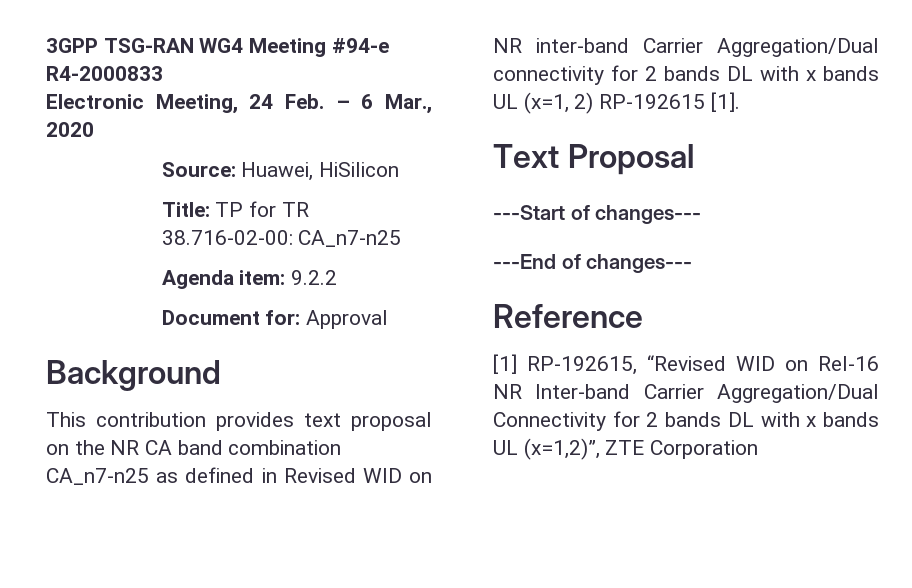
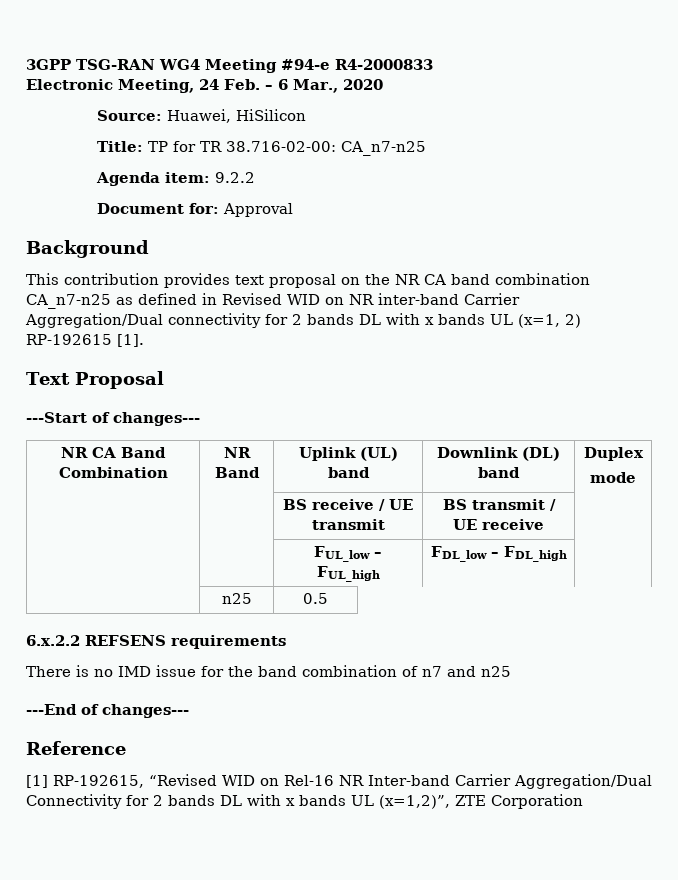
(702, 214) none -> [61,447,166,458] [58,467,168,478] [223,447,251,458] [214,467,260,478] [298,447,398,461] [327,467,370,478] [437,447,560,461] [478,467,520,478] [583,447,644,461] [590,472,636,483] [283,499,413,511] [311,519,385,530] [442,499,556,511] [453,519,544,530] [314,546,382,562] [316,566,380,582] [430,546,567,562] [221,593,252,604] [303,593,328,604] [26,635,286,649] [26,665,511,677] // NR CA Band Combination | NR Band | Uplink (UL) band | Downlink (DL) band | Duplex // mode // | | BS receive / UE transmit | BS transmit / UE receive | // | | FUL_low – FUL_high | FDL_low – FDL_high | // | n25 | 0.5 // 6.x.2.2 REFSENS requirements // There is no IMD issue for the band combination of n7 and n25

